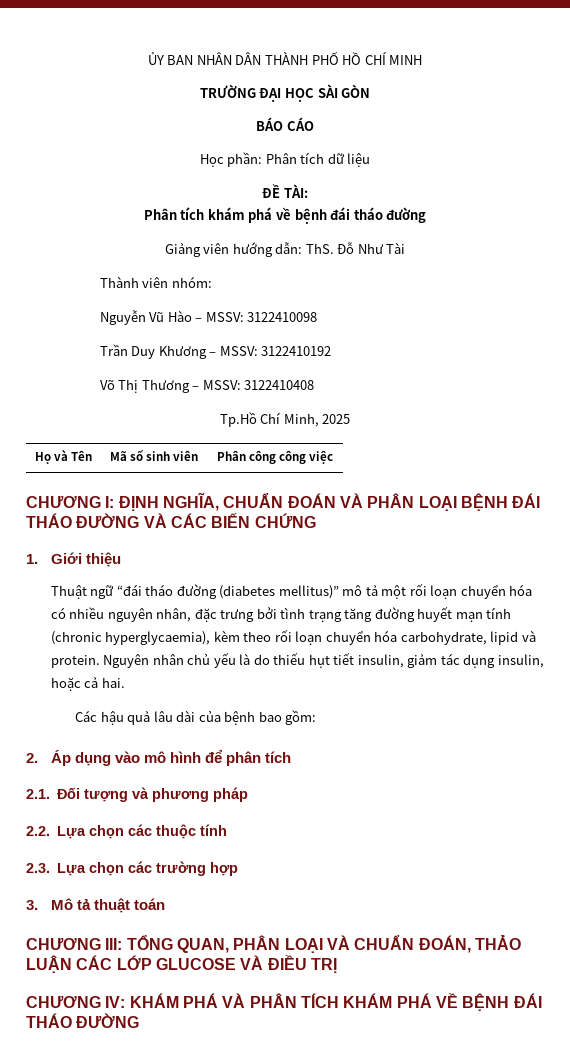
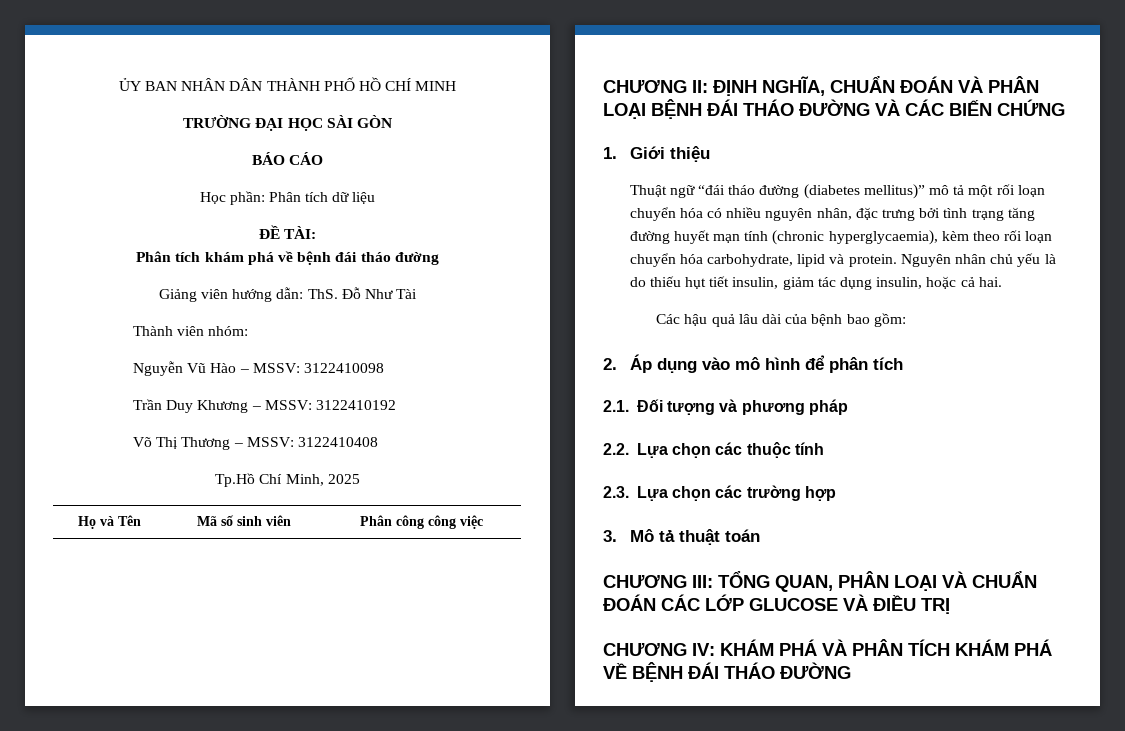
[105,496,115,508] I: -> [692,80,708,93] II:
[418,935,521,953] [26,955,72,973] ĐOÁN, THẢO LUẬN -> [603,594,656,611] ĐOÁN

